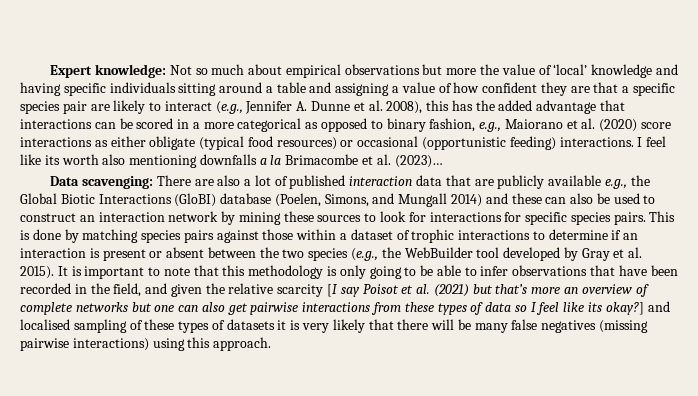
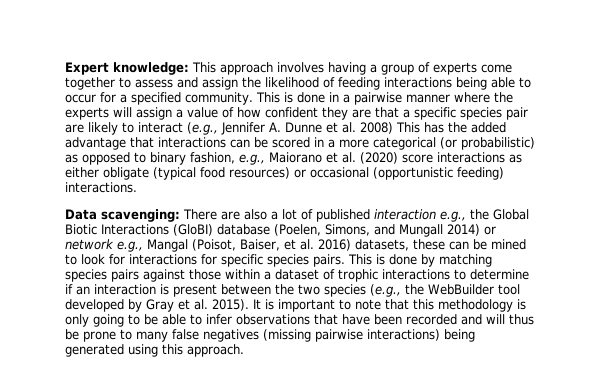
[169,64,678,78] [20,82,390,96] Not so much about empirical observations but more the value of ‘local’ knowledge and having specific individuals sitting around a table and assigning -> [192,62,512,75] [65,77,531,90] [65,92,513,105] [65,107,172,120] This approach involves having a group of experts come together to assess and assign the likelihood of feeding interactions being able to occur for a specified community. This is done in a pairwise manner where the experts will assign
[386,100,450,114] 2008), this -> [360,122,420,134] 2008) This
(302, 125) none -> [440,137,535,150] (or probabilistic)
[637,136,667,147] [20,154,443,168] I feel like its worth also mentioning downfalls a la Brimacombe et al. (2023)… -> (137, 187) none
[415,175,602,189] data that are publicly available -> (436, 214) none
[485,193,656,204] [20,211,362,225] and these can also be used to construct an interaction network by mining these sources -> [484,226,496,235] [65,239,526,252] or network e.g., Mangal (Poisot, Baiser, et al. 2016) datasets, these can be mined
[149,247,205,258] or absent -> (217, 290) none
[74,283,649,297] [20,301,670,315] [20,319,471,333] in the field, and given the relative scarcity [I say Poisot et al. (2021) but that’s more an overview of complete networks but one can also get pairwise interactions from these types of data so I feel like its okay?] and localised sampling of these types of datasets it is very likely that there will be -> [461,314,534,325] [65,329,132,342] and will thus be prone to
(149, 344) none -> [444,329,475,342] [65,344,124,357] being generated

